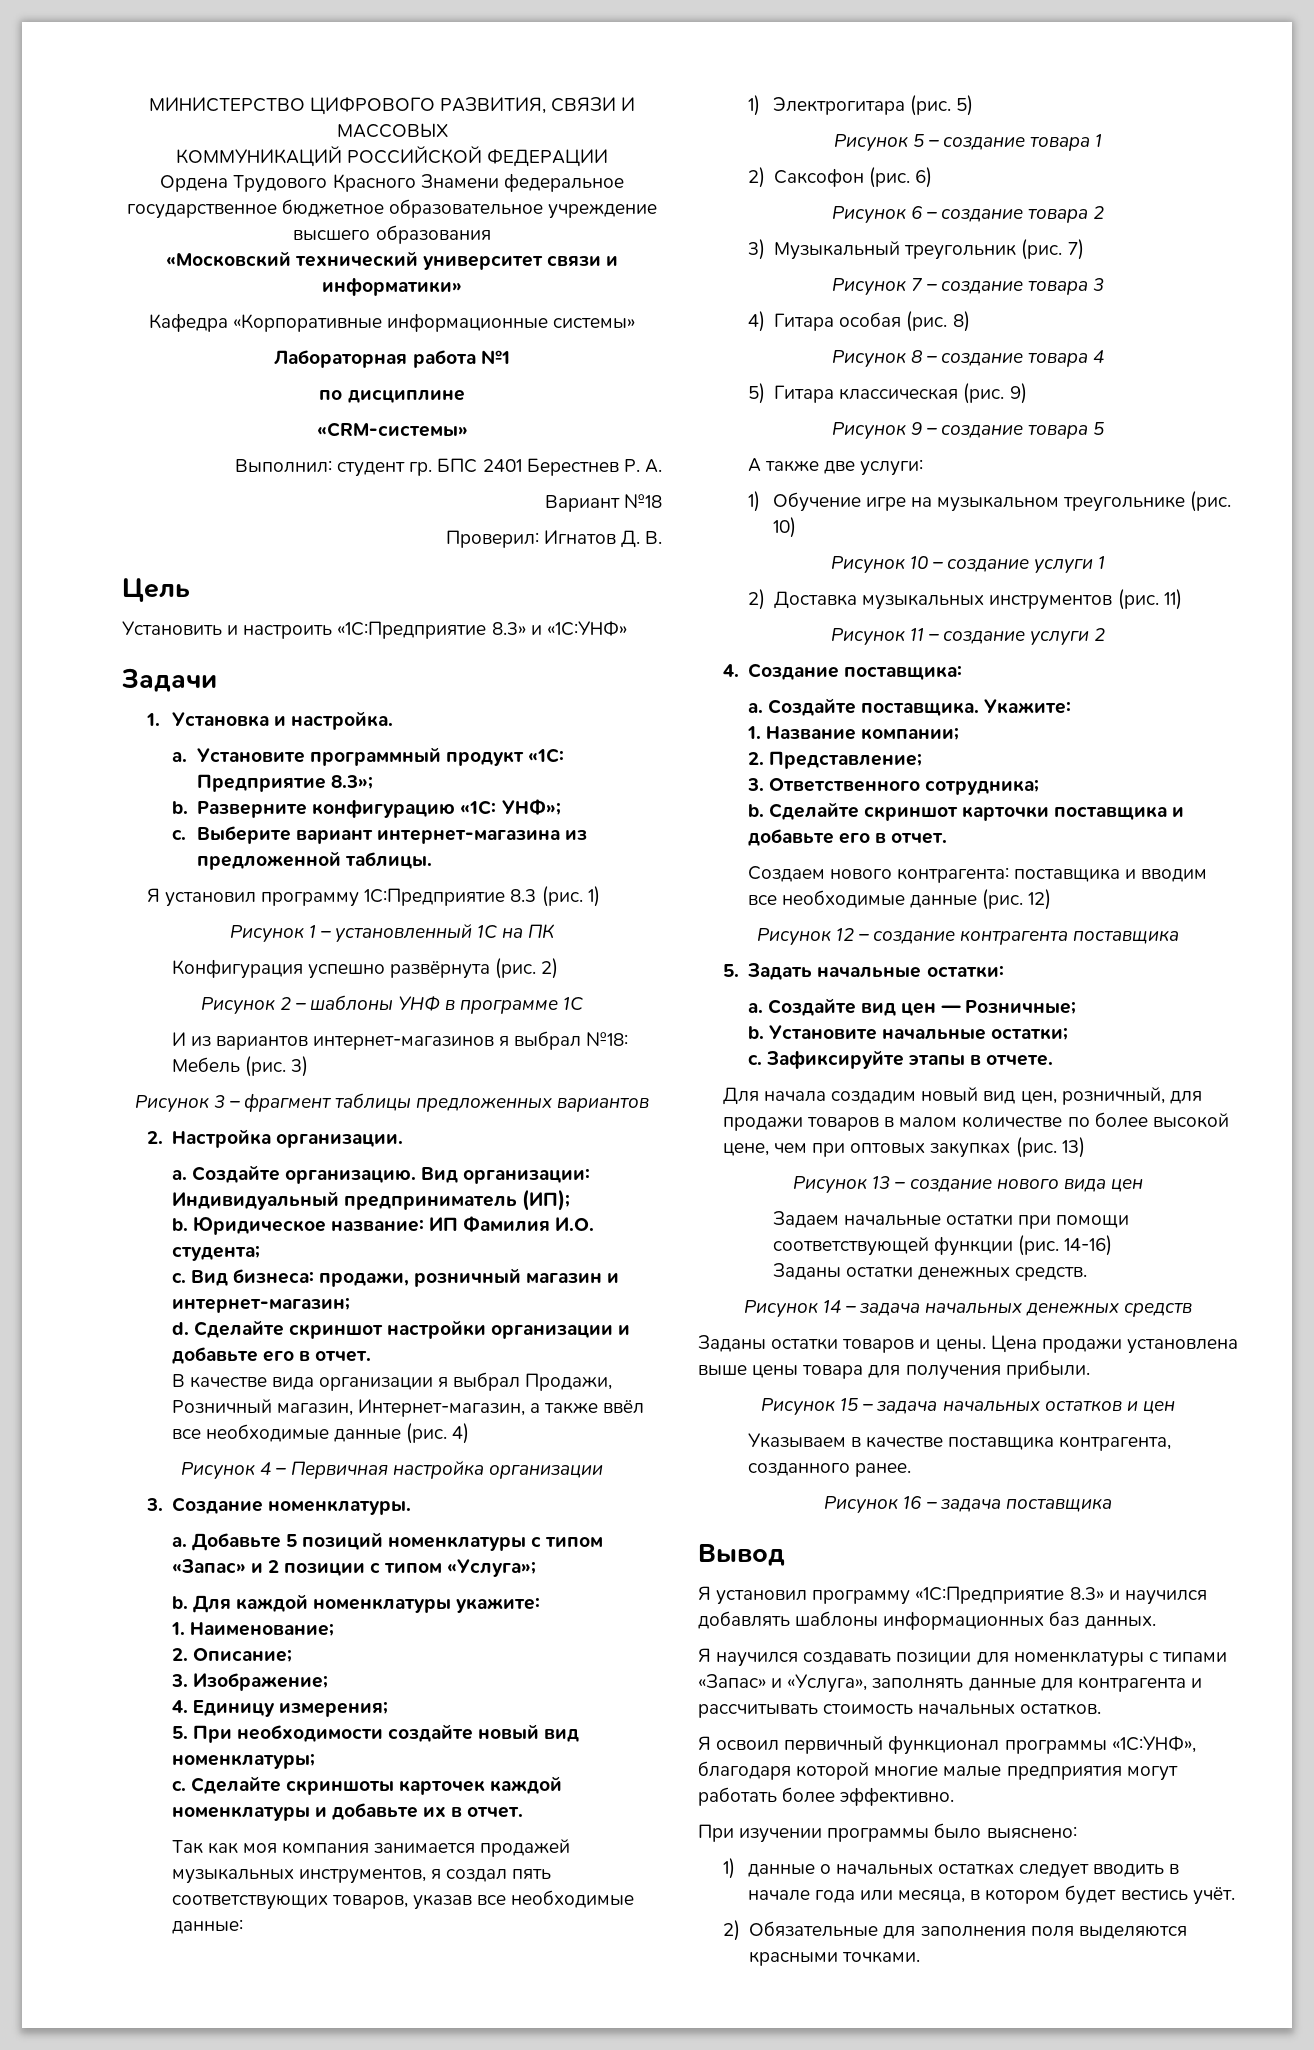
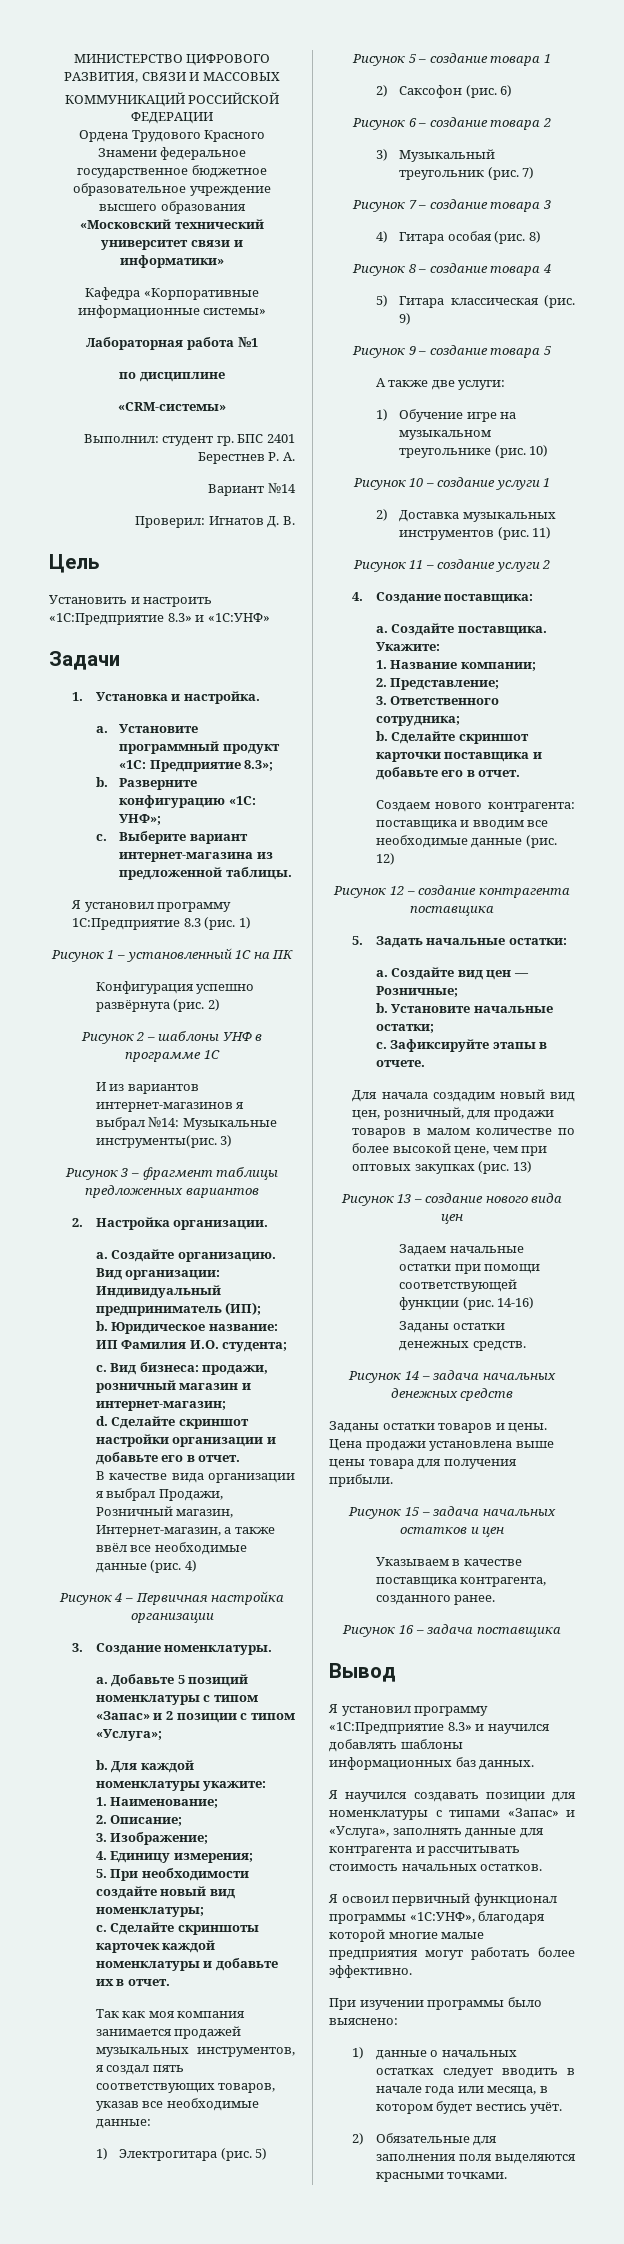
[624,494,662,508] №18 -> [268,483,296,493] №14
[586,1032,629,1046] [171,1056,286,1077] №18: Мебель (рис. -> [148,1117,277,1130] [95,1135,217,1148] №14: Музыкальные инструменты(рис.

